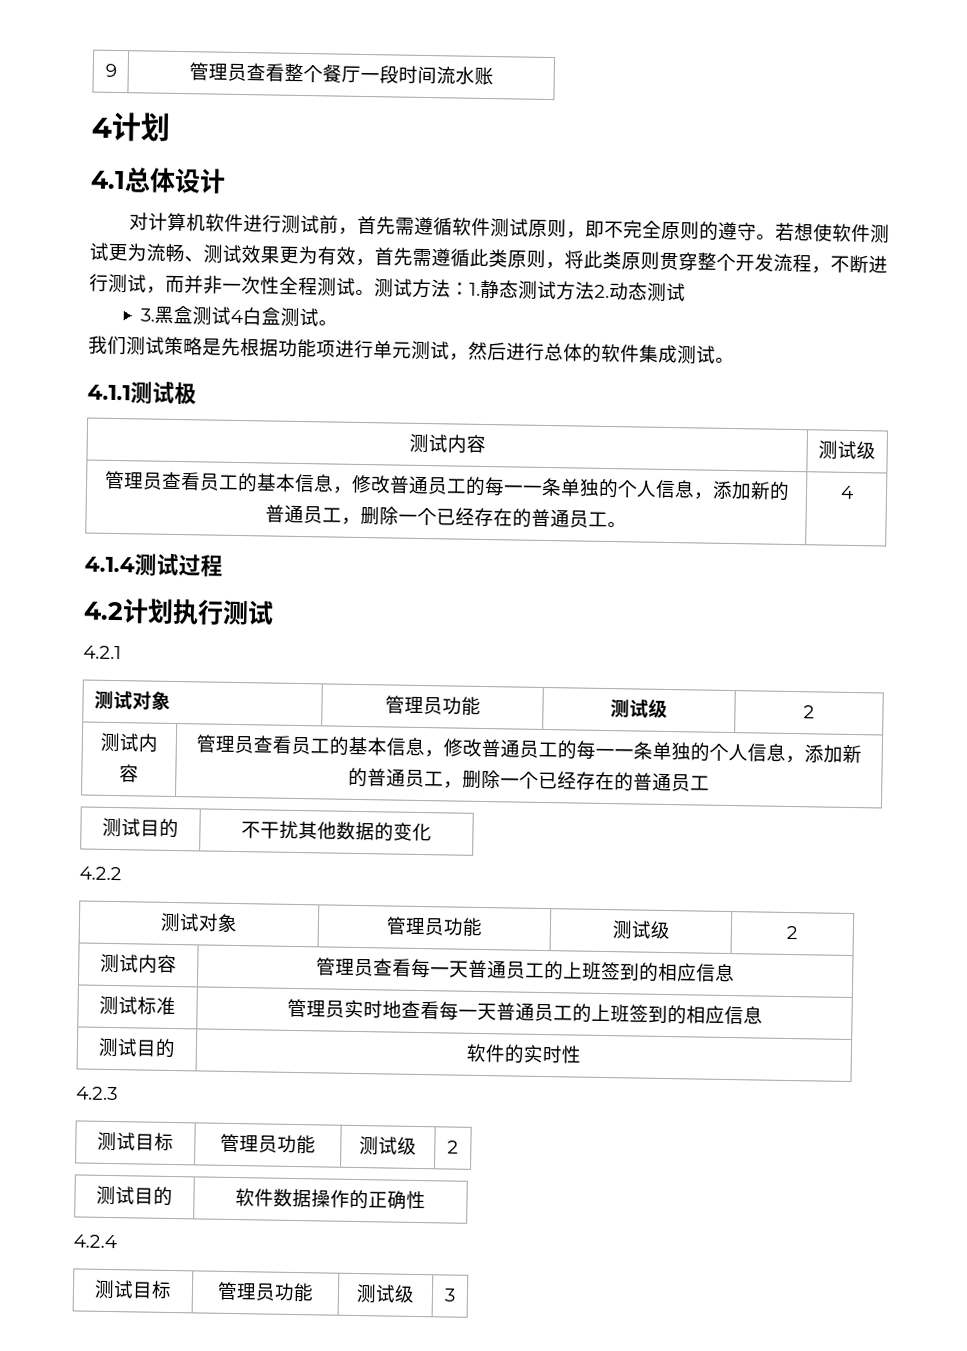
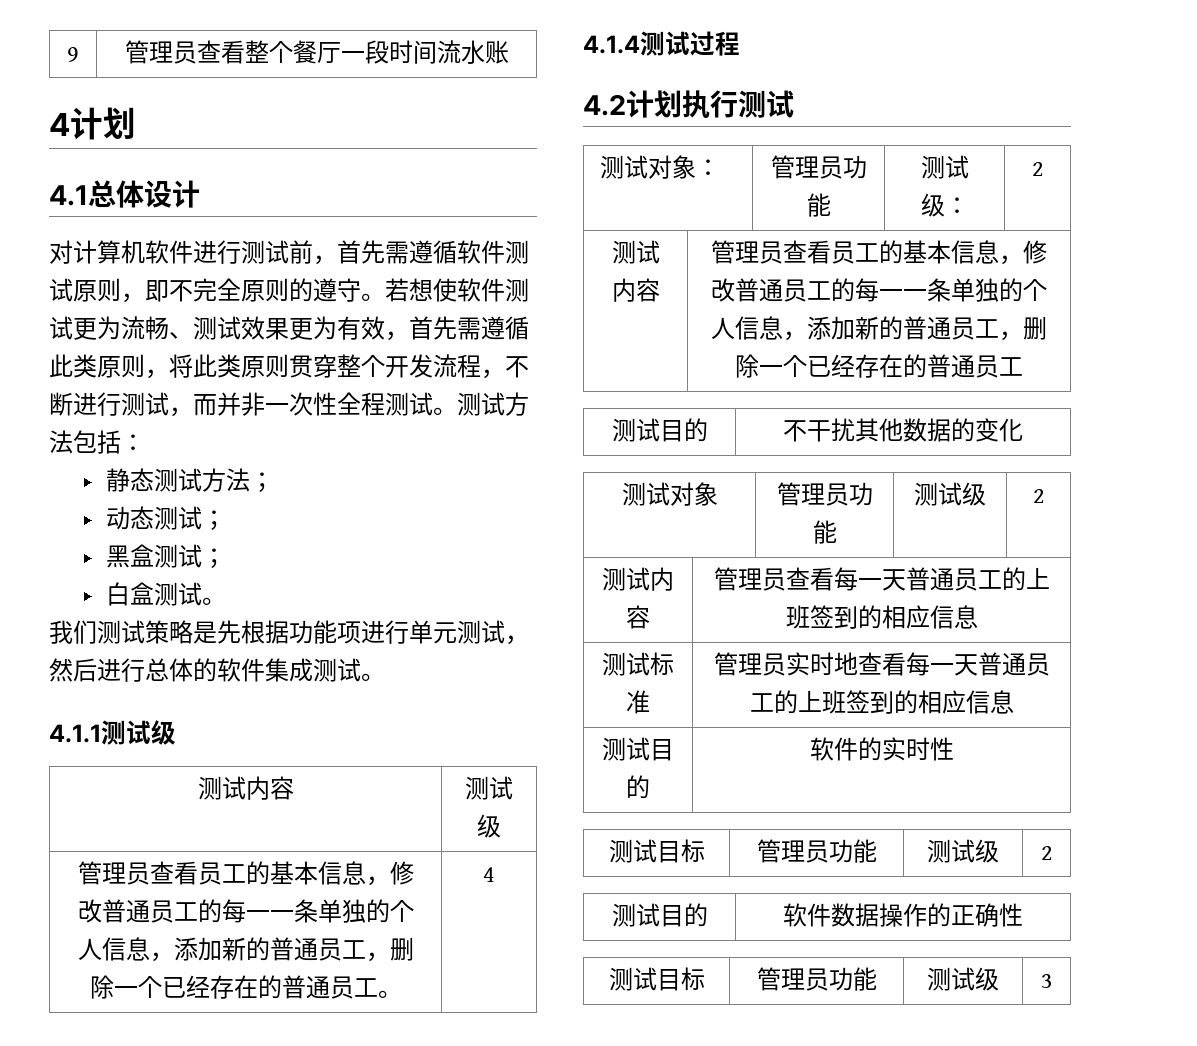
[450,282,481,296] ：1. -> [73,430,145,454] 包括： //
[594,284,610,298] 2. -> [249,472,274,493] ； //
[140,308,156,322] // 3. -> [201,510,226,531] ； //
[230,309,244,324] 4 -> [201,548,226,569] ； //
[174,381,197,405] 极 -> [151,720,176,745] 级
[83,645,122,660] [93,690,171,710] [384,695,481,716] [610,698,668,718] // 4.2.1 // 测试对象 | 管理员功能 | 测试级 -> [600,155,721,179] [770,155,867,179] [806,193,831,217] [920,155,969,179] [920,193,969,217] // 测试对象： | 管理员功能 | 测试级：
[79,866,122,881] // 4.2.2 -> (1023, 430) none
[76,1086,118,1101] // 4.2.3 -> (954, 749) none
[73,1234,117,1249] // 4.2.4 -> (1023, 915) none

